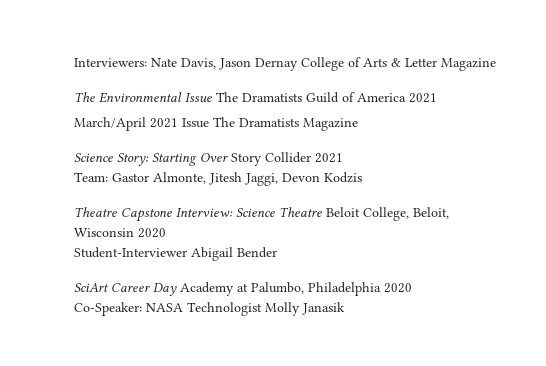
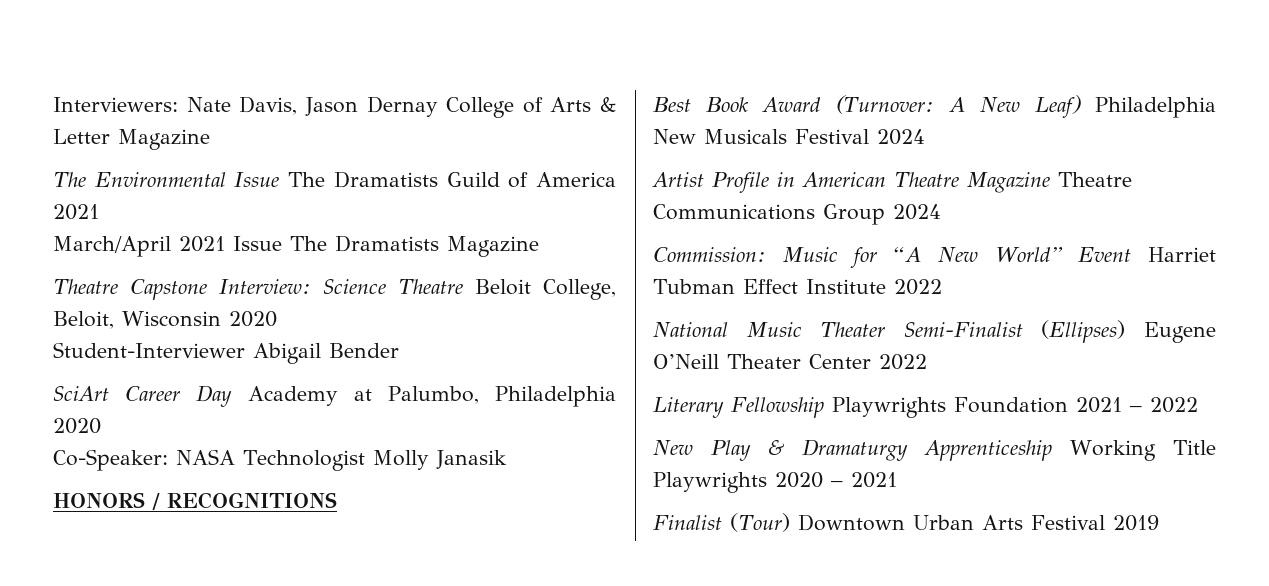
[74,152,343,166] [74,172,362,186] // Science Story: Starting Over Story Collider 2021 // Team: Gastor Almonte, Jitesh Jaggi, Devon Kodzis -> (539, 246) none
(345, 308) none -> [53,492,337,510] [653,95,1216,118] [653,129,925,145] [652,172,1132,193] [653,204,941,225] [653,247,1216,268] [653,279,942,295] [653,320,1216,343] [653,354,927,370] [653,397,1198,418] [653,439,1216,461] [653,472,897,493] [653,513,1159,532] // HONORS / RECOGNITIONS // Best Book Award (Turnover: A New Leaf) Philadelphia New Musicals Festival 2024 // Artist Profile in American Theatre Magazine Theatre Communications Group 2024 // Commission: Music for “A New World” Event Harriet Tubman Effect Institute 2022 // National Music Theater Semi-Finalist (Ellipses) Eugene O’Neill Theater Center 2022 // Literary Fellowship Playwrights Foundation 2021 – 2022 // New Play & Dramaturgy Apprenticeship Working Title Playwrights 2020 – 2021 // Finalist (Tour) Downtown Urban Arts Festival 2019

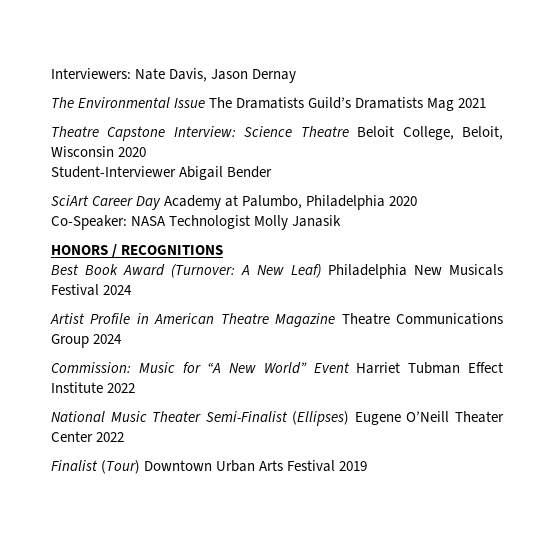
[446,97,616,118] [53,129,210,150] College of Arts & Letter Magazine -> (297, 76) none
[446,172,616,188] [53,204,99,220] [53,235,539,257] Guild of America 2021 // March/April 2021 Issue The Dramatists Magazine -> [308,97,487,111] Guild’s Dramatists Mag 2021
[653,397,1198,418] [653,439,1216,461] [653,472,897,493] // Literary Fellowship Playwrights Foundation 2021 – 2022 // New Play & Dramaturgy Apprenticeship Working Title Playwrights 2020 – 2021 -> (125, 437) none

